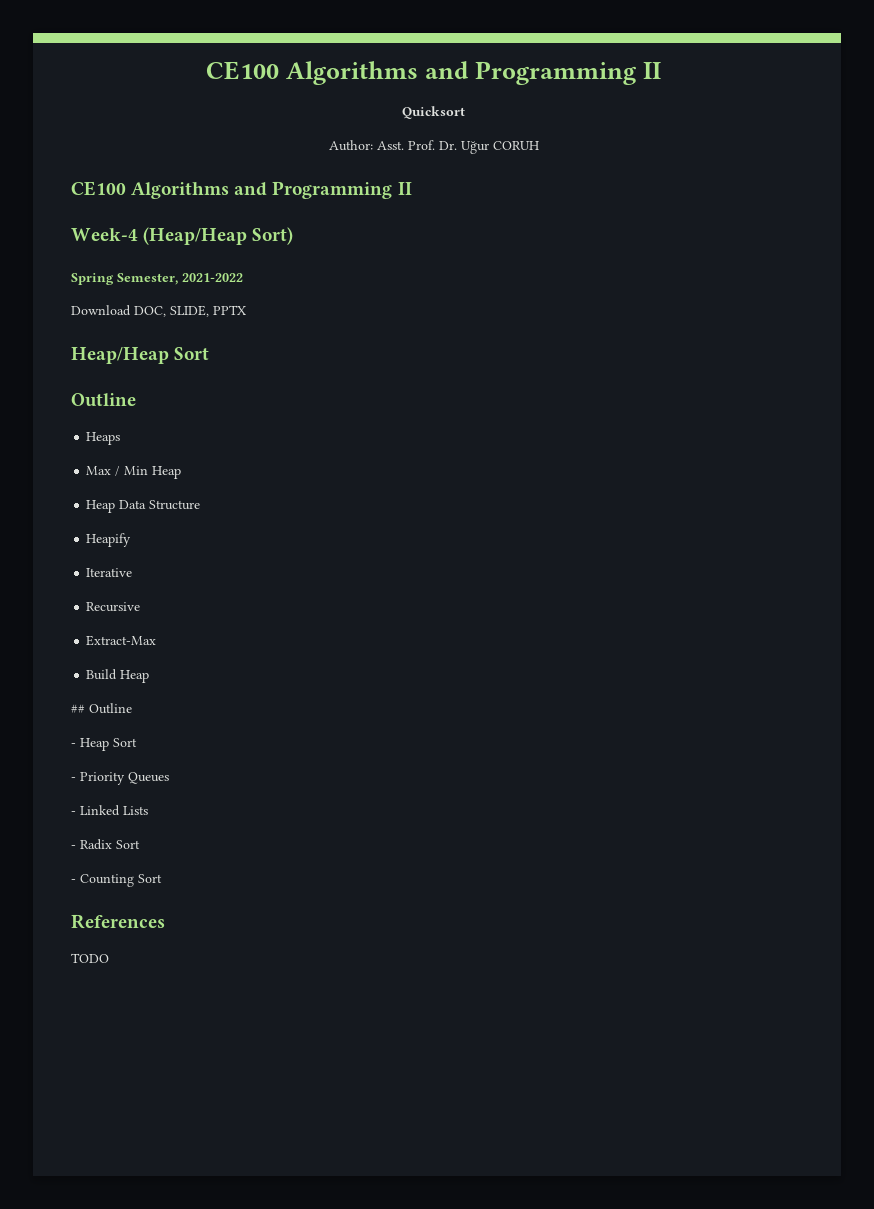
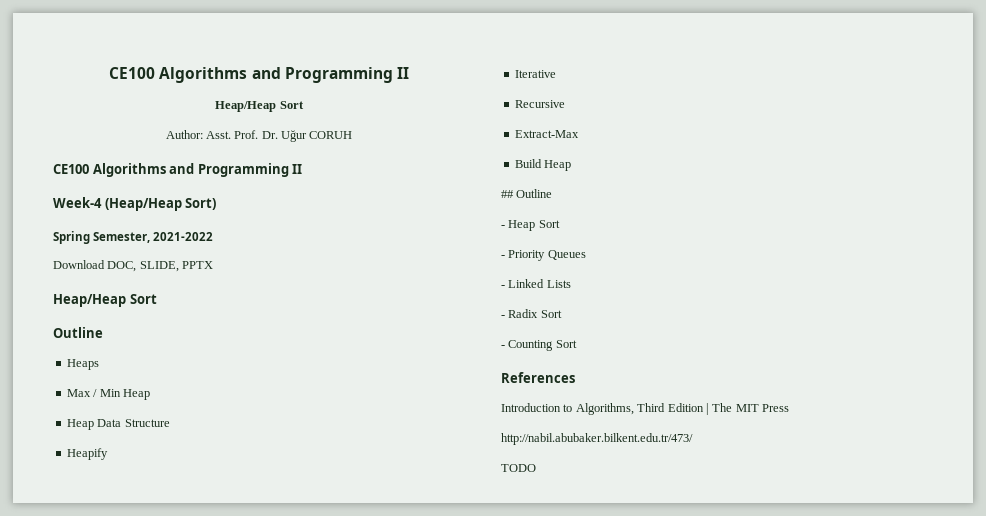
[206,61,661,85] [402,106,465,119] CE100 Algorithms and Programming II // Quicksort -> [109,67,409,83] [215,101,304,112] CE100 Algorithms and Programming II // Heap/Heap Sort
(165, 921) none -> [501,403,789,415] [501,433,693,445] // Introduction to Algorithms, Third Edition | The MIT Press // http://nabil.abubaker.bilkent.edu.tr/473/

